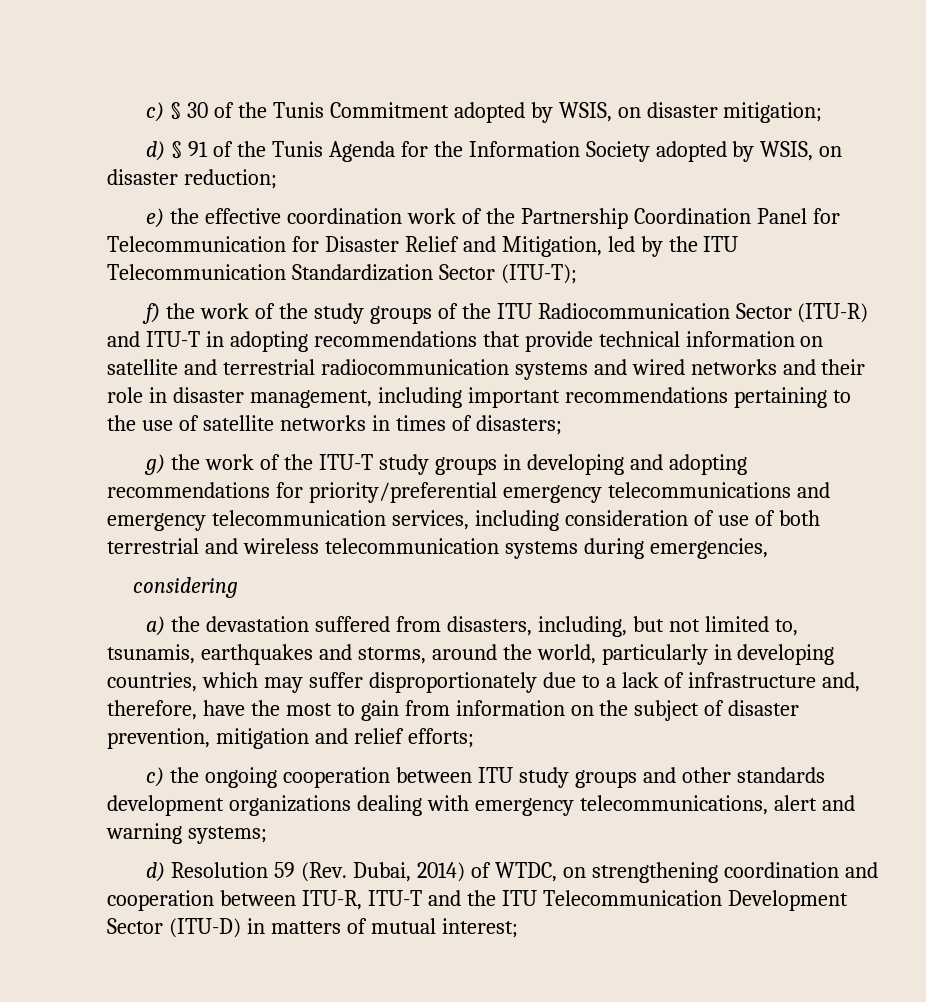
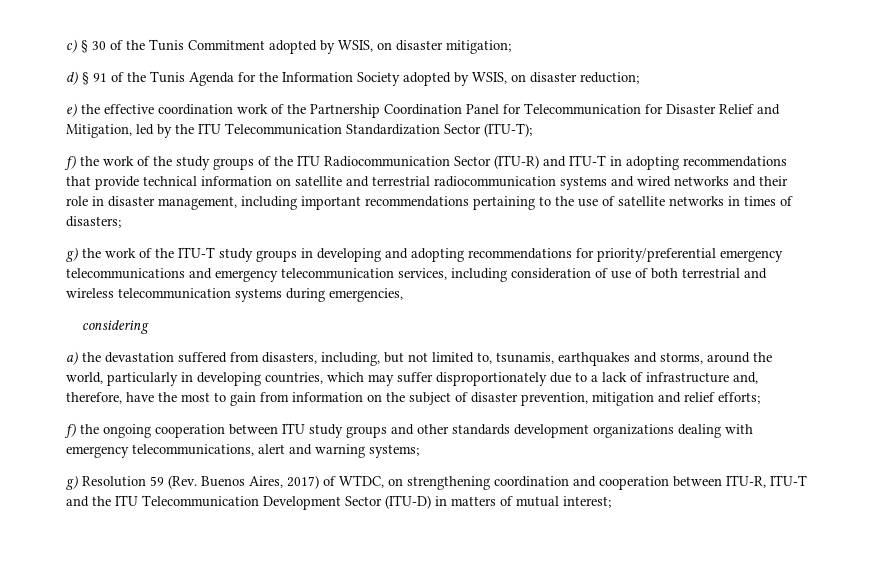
[146,767,165,787] c) -> [64,423,76,438] f)
[146,862,166,882] d) -> [66,475,78,490] g)
[352,862,465,882] Dubai, 2014) -> [201,475,319,489] Buenos Aires, 2017)

